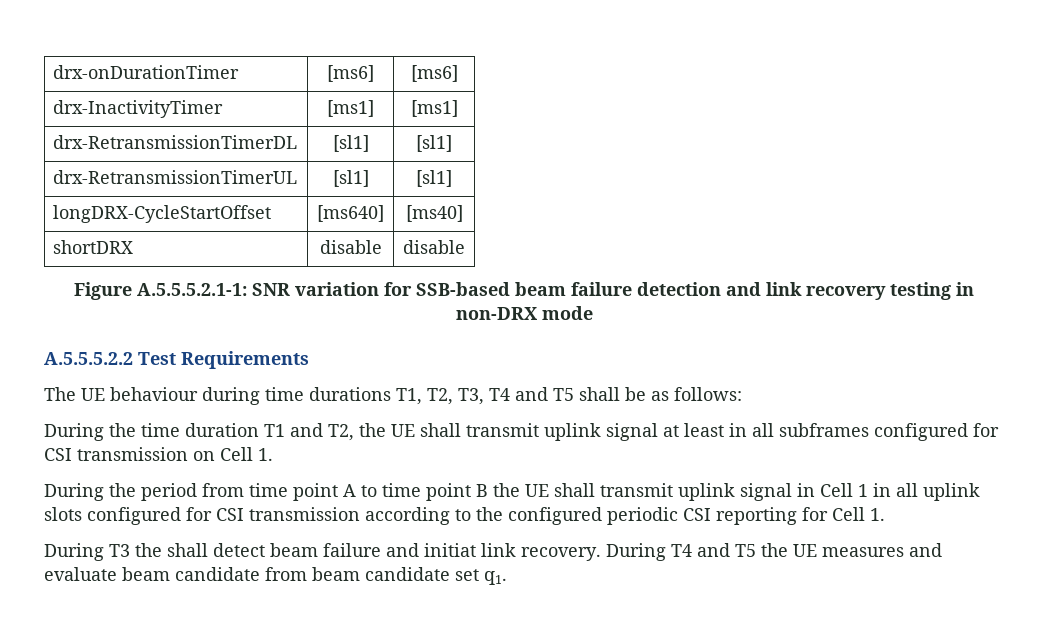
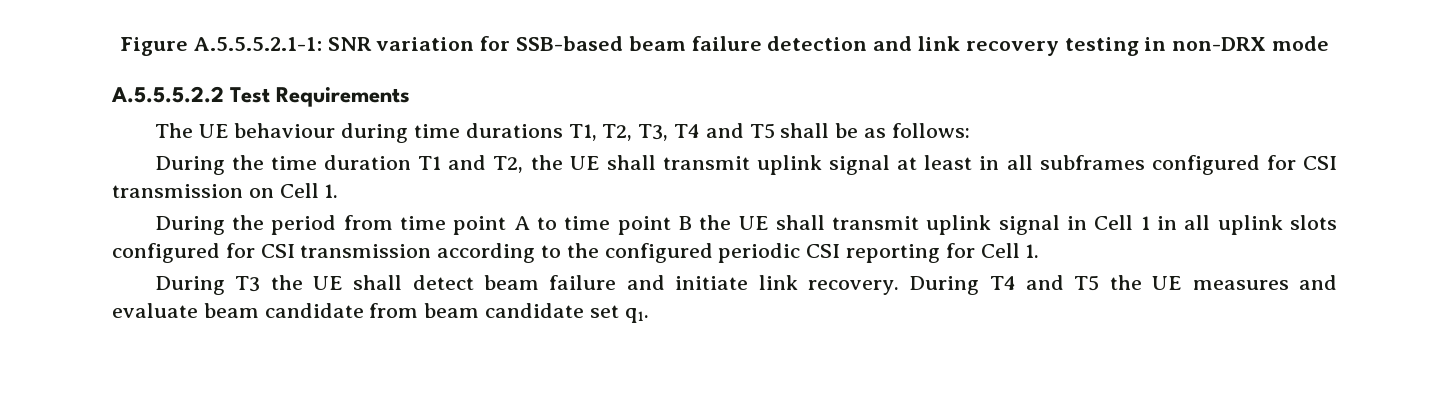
[53,65,240,79] [327,65,374,82] [410,65,458,82] [53,100,224,118] [327,100,374,117] [410,100,458,117] [53,135,298,149] [332,135,369,152] [416,135,452,152] [53,170,298,184] [332,170,369,187] [416,170,452,187] [53,205,272,223] [317,205,384,222] [405,205,463,222] [53,240,134,254] [319,240,382,254] [403,240,465,254] drx-onDurationTimer | [ms6] | [ms6] // drx-InactivityTimer | [ms1] | [ms1] // drx-RetransmissionTimerDL | [sl1] | [sl1] // drx-RetransmissionTimerUL | [sl1] | [sl1] // longDRX-CycleStartOffset | [ms640] | [ms40] // shortDRX | disable | disable // -> (119, 46) none
(162, 550) none -> [312,276,343,290] UE
[424,543,476,557] initiat -> [675,276,749,290] initiate

